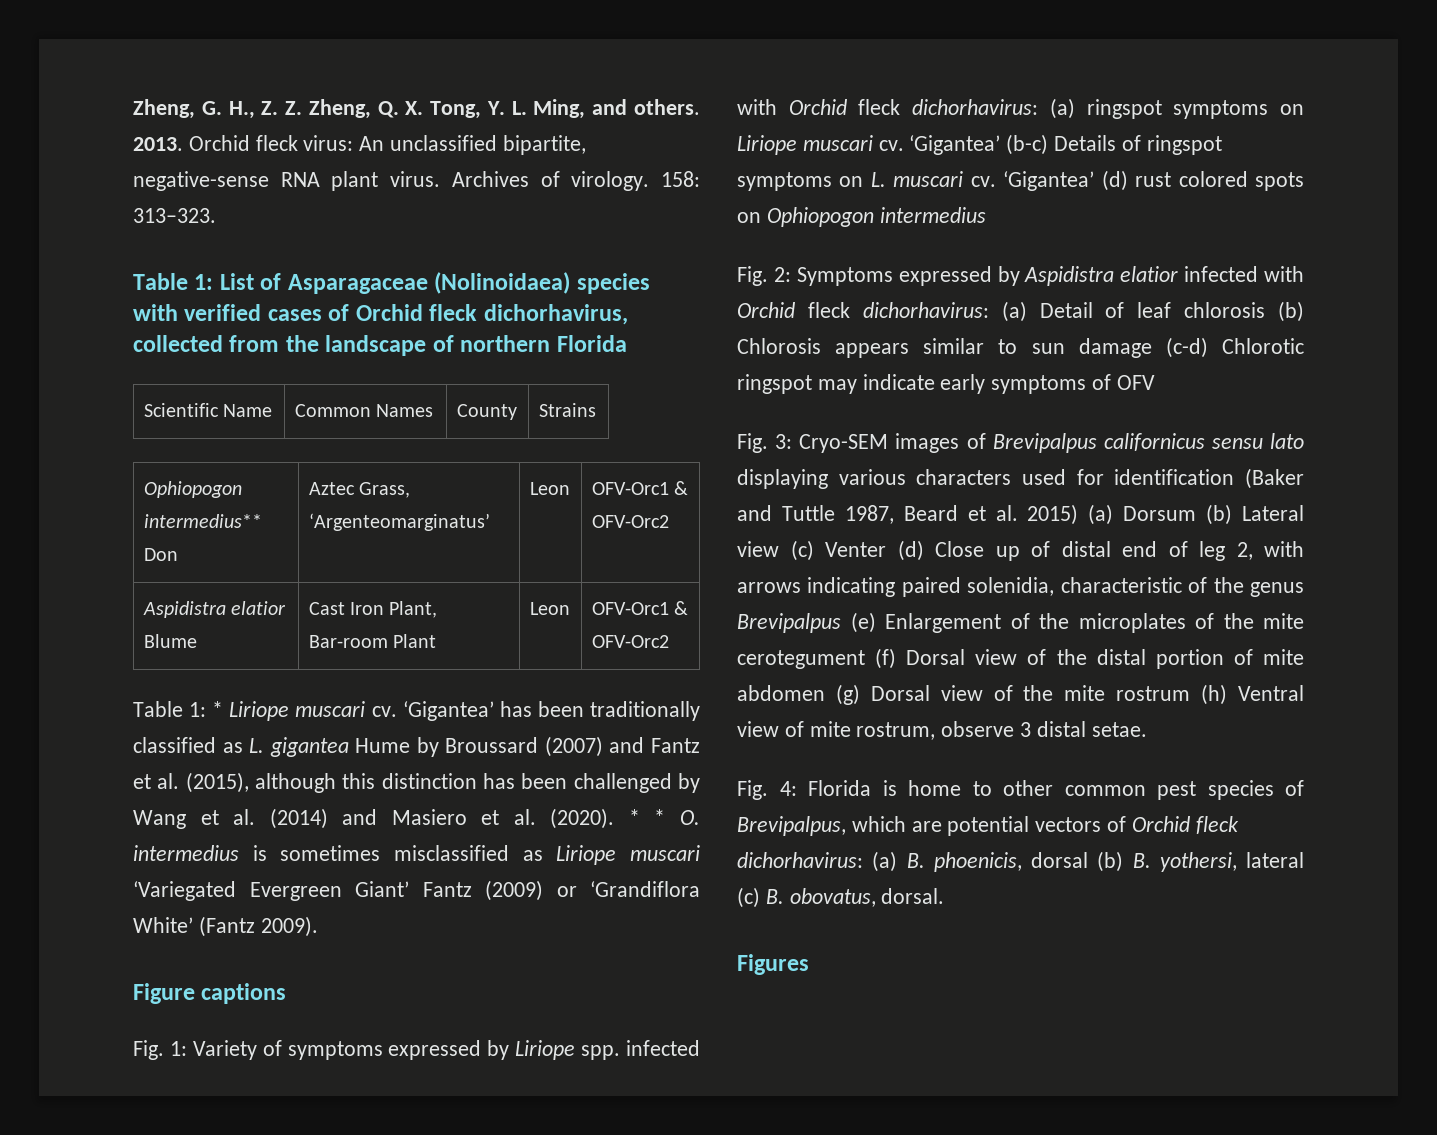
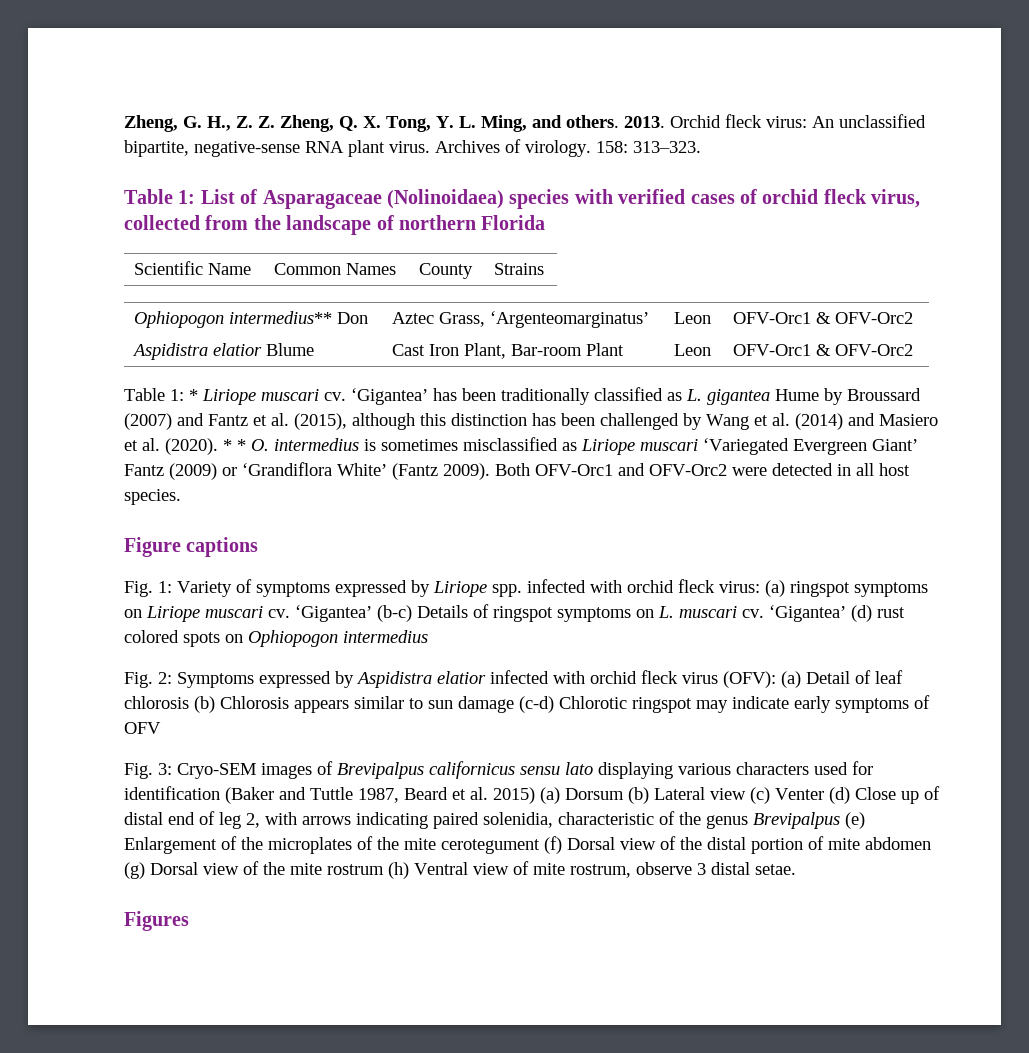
[355,304,628,325] Orchid fleck dichorhavirus, -> [762,189,921,208] orchid fleck virus,
(318, 926) none -> [495,463,910,476] [124,489,181,505] Both OFV-Orc1 and OFV-Orc2 were detected in all host species.
[788,99,1039,115] Orchid fleck dichorhavirus: -> [627,579,760,593] orchid fleck virus:
[737,302,989,318] Orchid fleck dichorhavirus: -> [590,670,776,688] orchid fleck virus (OFV):
[737,780,1304,800] [737,816,1239,836] [737,851,1304,872] [737,887,945,908] // Fig. 4: Florida is home to other common pest species of Brevipalpus, which are potential vectors of Orchid fleck dichorhavirus: (a) B. phoenicis, dorsal (b) B. yothersi, lateral (c) B. obovatus, dorsal. -> (796, 869) none

